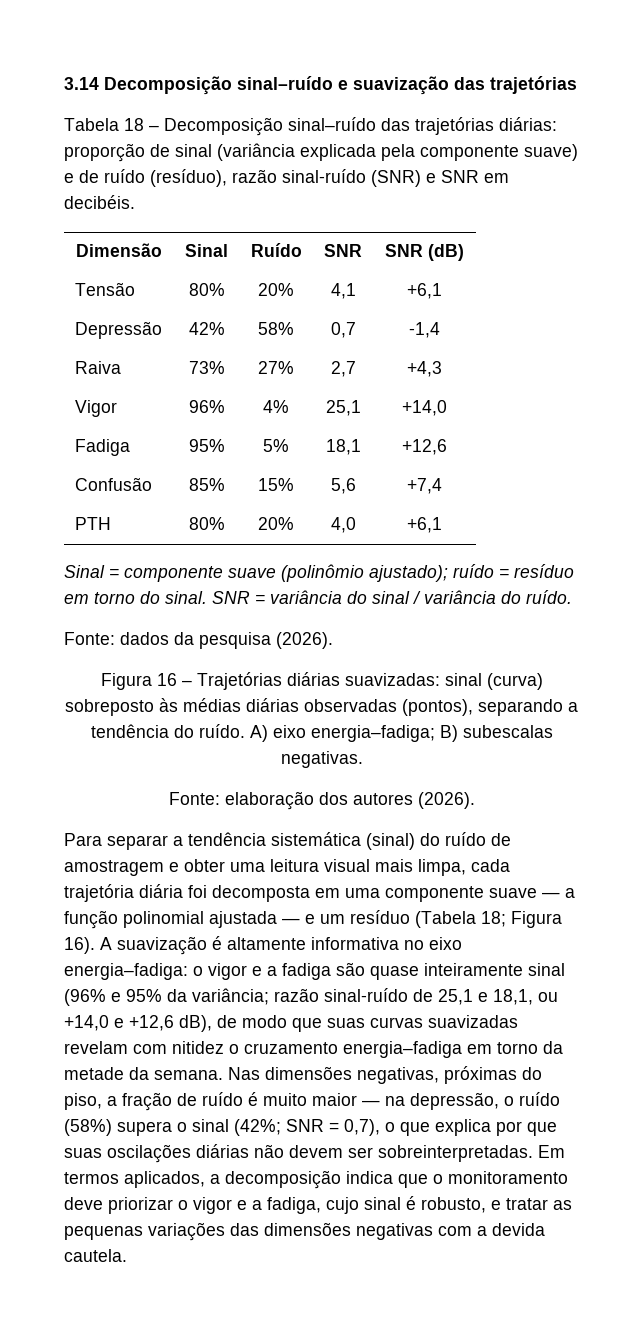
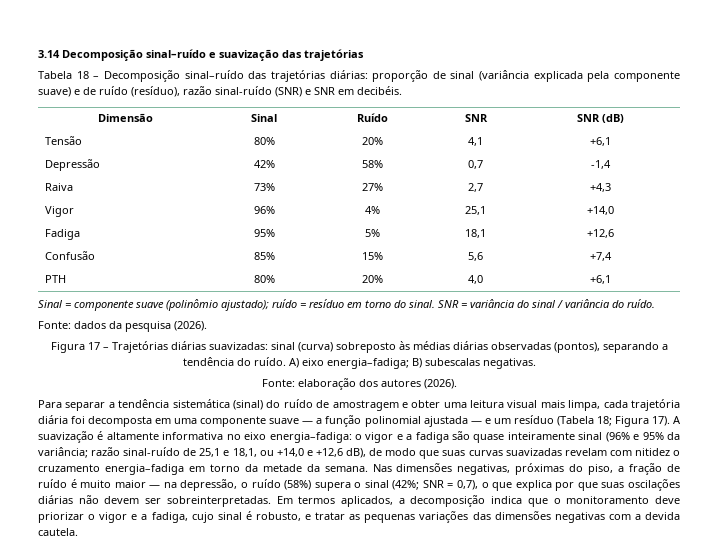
[156,673,177,686] 16 -> [87,342,100,350] 17
[64,937,95,954] 16). -> [651,416,670,426] 17).

